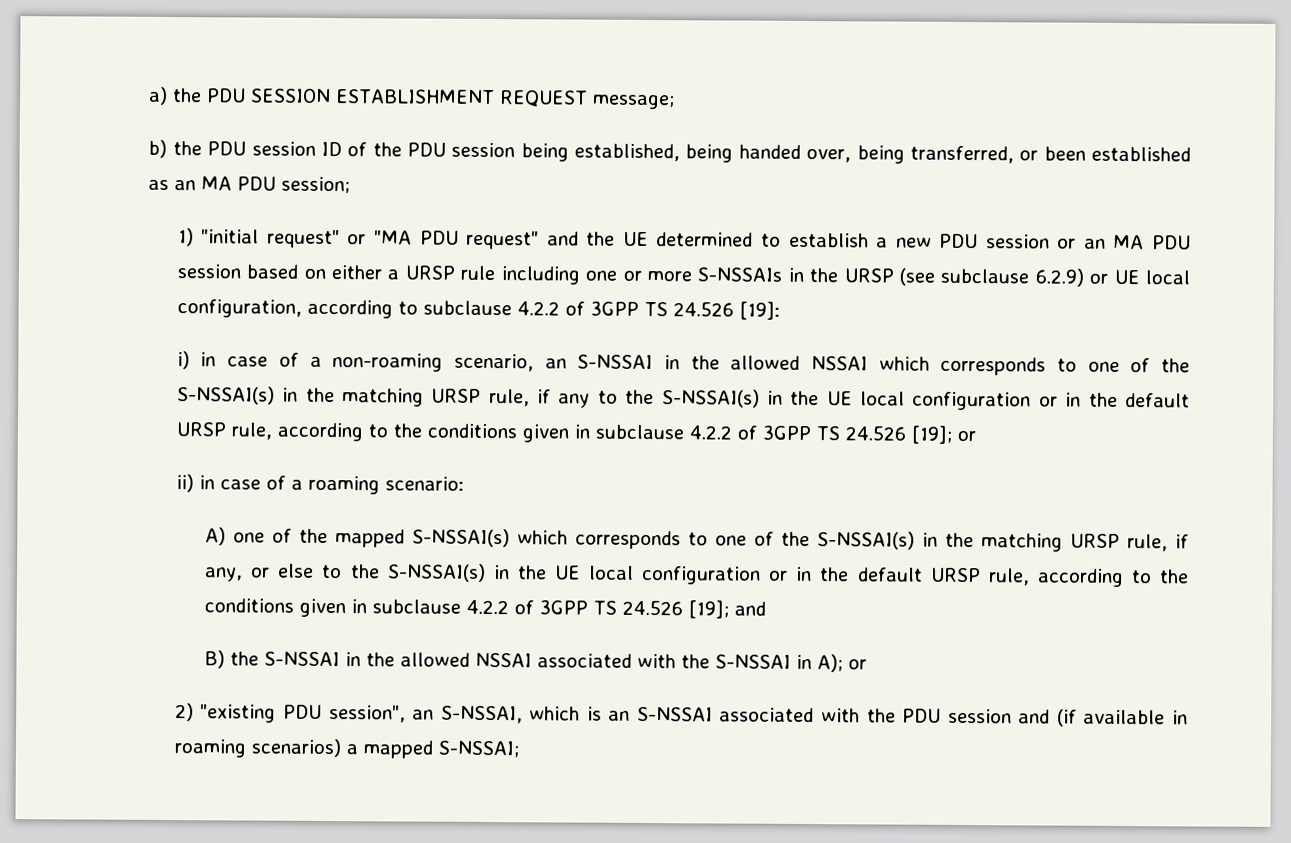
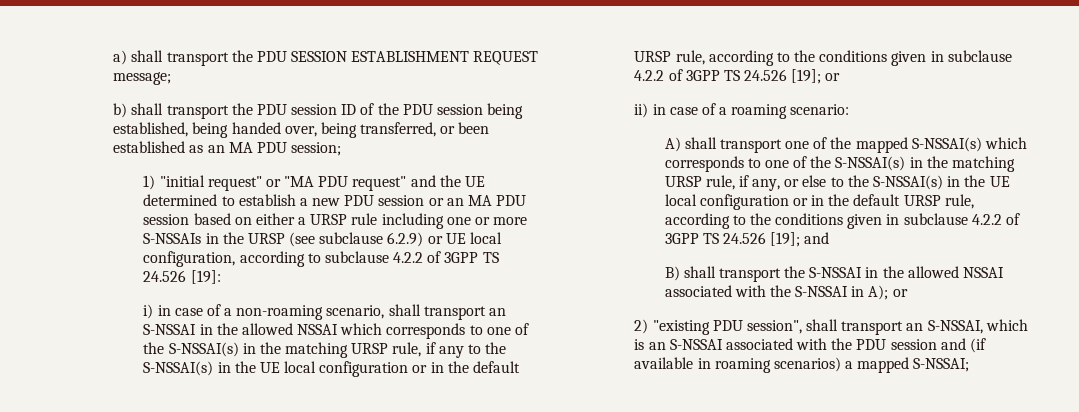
(169, 95) none -> [131,50,229,66] shall transport
(168, 148) none -> [131,103,229,119] shall transport
(534, 362) none -> [388,304,486,320] shall transport
(227, 536) none -> [684,137,782,153] shall transport
(226, 659) none -> [683,266,781,282] shall transport
(406, 714) none -> [806,319,904,335] shall transport

